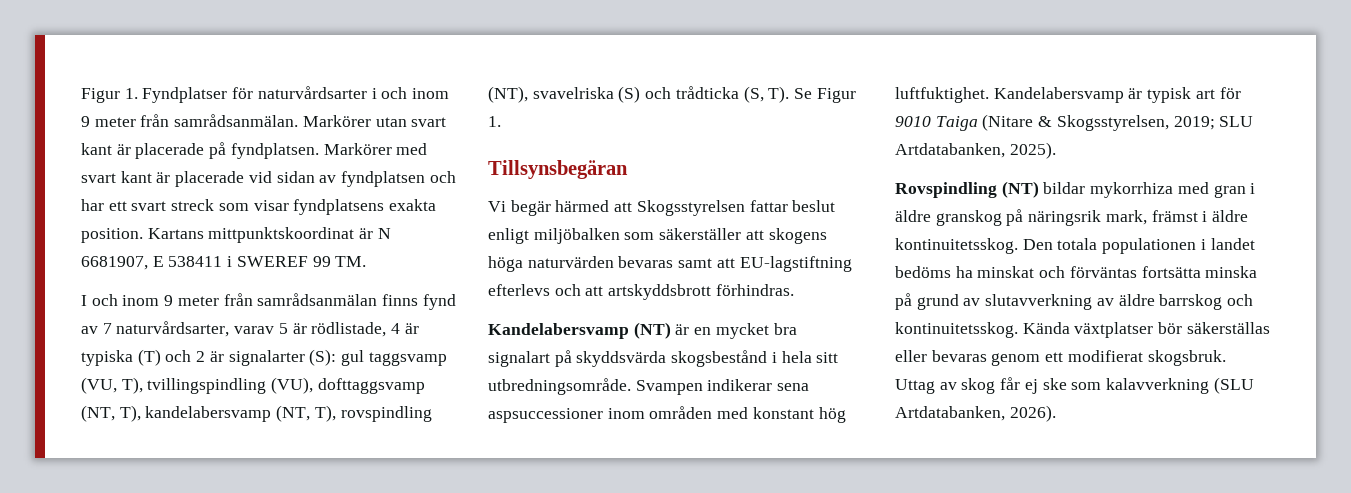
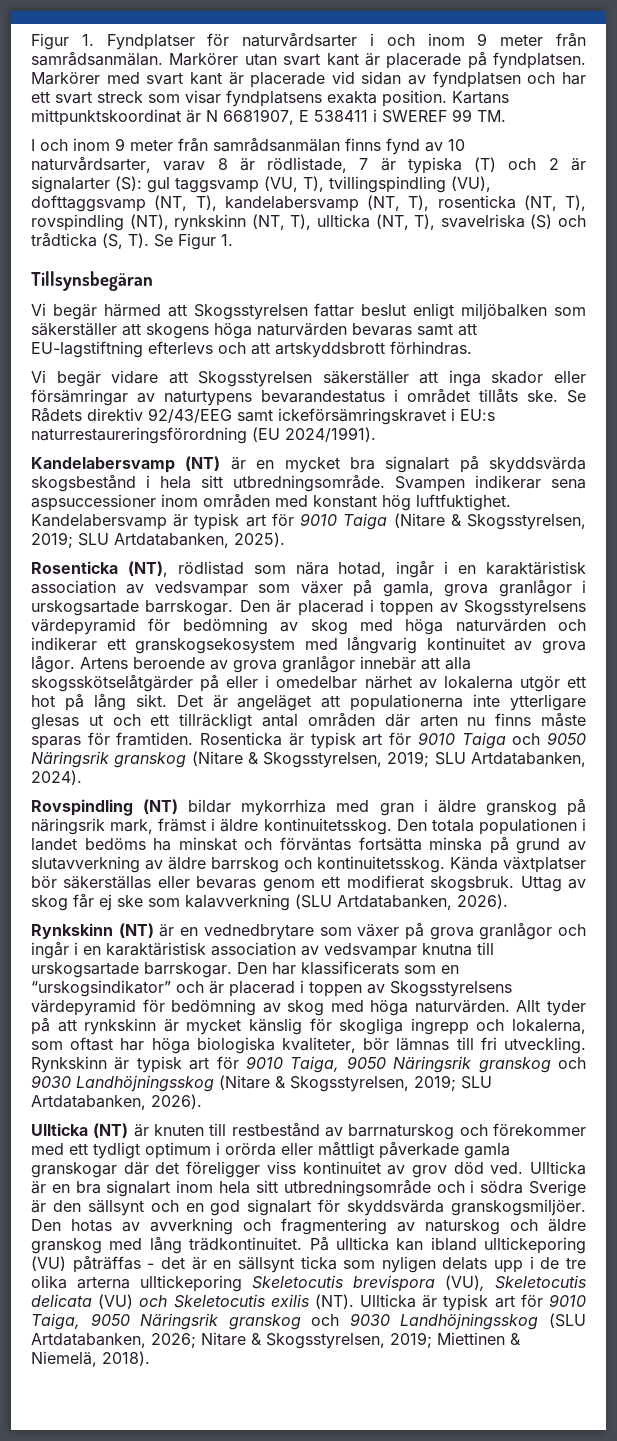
[102,323,112,334] 7 -> [448,139,465,151] 10
[278,323,288,334] 5 -> [217,158,228,170] 8
[391,323,401,334] 4 -> [359,158,369,170] 7
[340,406,432,422] [488,86,528,103] rovspindling (NT), -> [437,195,586,211] [31,214,436,231] rosenticka (NT, T), rovspindling (NT), rynkskinn (NT, T), ullticka (NT, T),
(794, 290) none -> [31,370,586,387] [31,389,586,406] [31,408,495,425] [31,427,376,444] // Vi begär vidare att Skogsstyrelsen säkerställer att inga skador eller försämringar av naturtypens bevarandestatus i området tillåts ske. Se Rådets direktiv 92/43/EEG samt ickeförsämringskravet i EU:s naturrestaureringsförordning (EU 2024/1991).
(1056, 150) none -> [31,561,587,578] [31,580,587,597] [31,599,586,616] [31,618,586,635] [31,637,586,654] [31,656,471,673] [31,675,586,692] [31,694,586,711] [31,713,586,730] [31,732,587,749] [31,751,586,768] [31,770,82,785] // Rosenticka (NT), rödlistad som nära hotad, ingår i en karaktäristisk association av vedsvampar som växer på gamla, grova granlågor i urskogsartade barrskogar. Den är placerad i toppen av Skogsstyrelsens värdepyramid för bedömning av skog med höga naturvärden och indikerar ett granskogsekosystem med långvarig kontinuitet av grova lågor. Artens beroende av grova granlågor innebär att alla skogsskötselåtgärder på eller i omedelbar närhet av lokalerna utgör ett hot på lång sikt. Det är angeläget att populationerna inte ytterligare glesas ut och ett tillräckligt antal områden där arten nu finns måste sparas för framtiden. Rosenticka är typisk art för 9010 Taiga och 9050 Näringsrik granskog (Nitare & Skogsstyrelsen, 2019; SLU Artdatabanken, 2024).
(1056, 413) none -> [31,923,586,940] [31,942,494,959] [31,961,459,978] [31,980,512,997] [31,999,586,1016] [31,1018,587,1035] [31,1037,586,1054] [31,1056,586,1073] [31,1075,492,1092] [31,1094,202,1110] [31,1123,586,1140] [31,1142,510,1159] [31,1161,586,1178] [31,1180,586,1197] [31,1199,586,1216] [31,1218,586,1235] [31,1237,586,1254] [31,1256,587,1273] [31,1275,586,1292] [31,1294,586,1311] [31,1313,586,1330] [31,1332,521,1349] [31,1351,150,1367] // Rynkskinn (NT) är en vednedbrytare som växer på grova granlågor och ingår i en karaktäristisk association av vedsvampar knutna till urskogsartade barrskogar. Den har klassificerats som en “urskogsindikator” och är placerad i toppen av Skogsstyrelsens värdepyramid för bedömning av skog med höga naturvärden. Allt tyder på att rynkskinn är mycket känslig för skogliga ingrepp och lokalerna, som oftast har höga biologiska kvaliteter, bör lämnas till fri utveckling. Rynkskinn är typisk art för 9010 Taiga, 9050 Näringsrik granskog och 9030 Landhöjningsskog (Nitare & Skogsstyrelsen, 2019; SLU Artdatabanken, 2026). // Ullticka (NT) är knuten till restbestånd av barrnaturskog och förekommer med ett tydligt optimum i orörda eller måttligt påverkade gamla granskogar där det föreligger viss kontinuitet av grov död ved. Ullticka är en bra signalart inom hela sitt utbredningsområde och i södra Sverige är den sällsynt och en god signalart för skyddsvärda granskogsmiljöer. Den hotas av avverkning och fragmentering av naturskog och äldre granskog med lång trädkontinuitet. På ullticka kan ibland ulltickeporing (VU) påträffas - det är en sällsynt ticka som nyligen delats upp i de tre olika arterna ulltickeporing Skeletocutis brevispora (VU), Skeletocutis delicata (VU) och Skeletocutis exilis (NT). Ullticka är typisk art för 9010 Taiga, 9050 Näringsrik granskog och 9030 Landhöjningsskog (SLU Artdatabanken, 2026; Nitare & Skogsstyrelsen, 2019; Miettinen & Niemelä, 2018).

